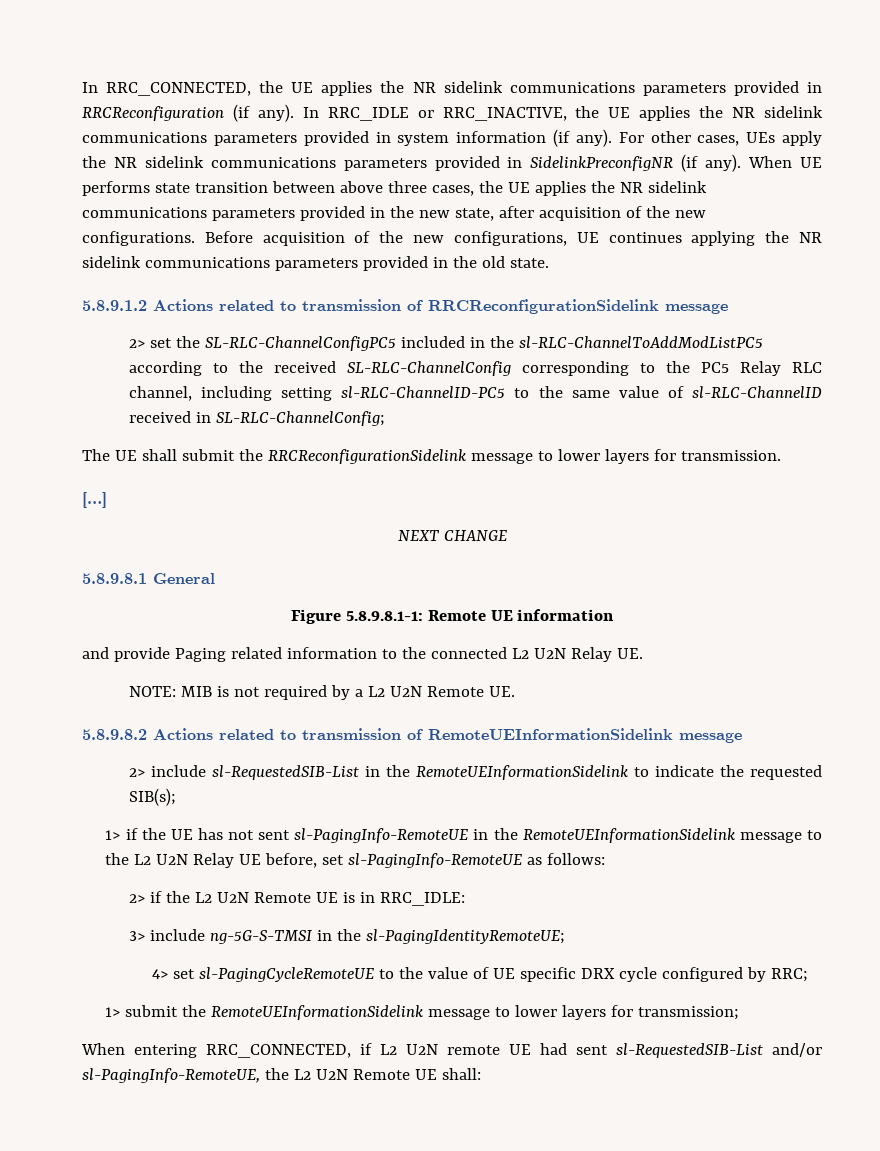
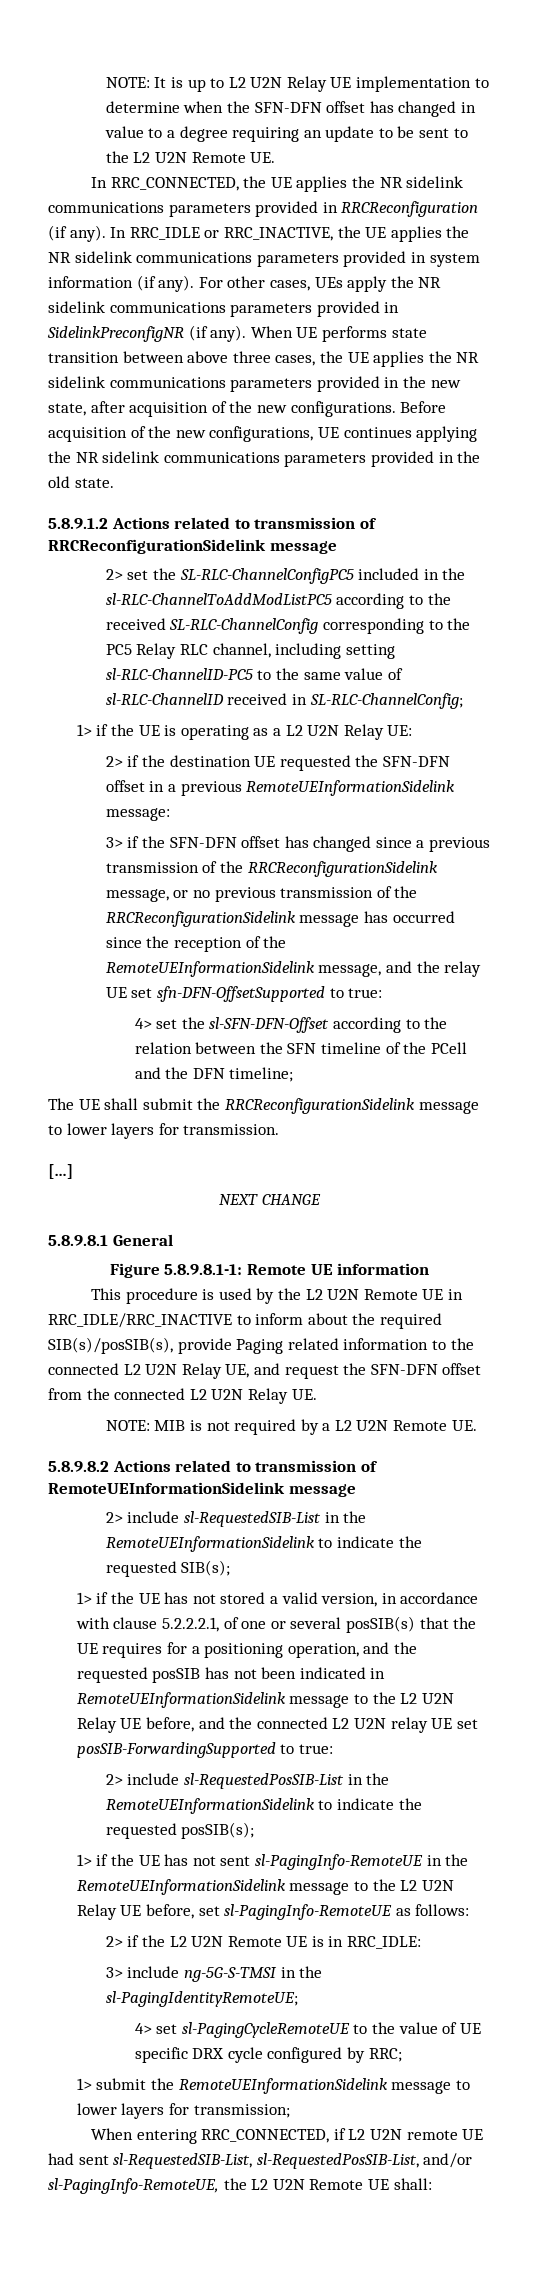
(82, 87) none -> [105,76,489,92] [105,101,476,117] [104,126,468,142] [105,151,276,163] NOTE: It is up to L2 U2N Relay UE implementation to determine when the SFN-DFN offset has changed in value to a degree requiring an update to be sent to the L2 U2N Remote UE. //
(385, 418) none -> [76,724,413,740] [105,755,450,771] [105,780,456,796] [105,808,170,821] [105,836,491,852] [105,861,438,877] [105,886,418,902] [105,911,455,927] [105,936,287,952] [105,961,482,977] [105,986,383,1002] [134,1017,448,1033] [134,1042,467,1054] [134,1067,294,1082] // 1> if the UE is operating as a L2 U2N Relay UE: // 2> if the destination UE requested the SFN-DFN offset in a previous RemoteUEInformationSidelink message: // 3> if the SFN-DFN offset has changed since a previous transmission of the RRCReconfigurationSidelink message, or no previous transmission of the RRCReconfigurationSidelink message has occurred since the reception of the RemoteUEInformationSidelink message, and the relay UE set sfn-DFN-OffsetSupported to true: // 4> set the sl-SFN-DFN-Offset according to the relation between the SFN timeline of the PCell and the DFN timeline;
[82,647,109,659] and -> [91,1288,463,1304] [48,1313,442,1329] [48,1337,173,1354] This procedure is used by the L2 U2N Remote UE in RRC_IDLE/RRC_INACTIVE to inform about the required SIB(s)/posSIB(s),
(612, 654) none -> [225,1363,482,1379] [48,1388,288,1404] UE, and request the SFN-DFN offset from the connected L2 U2N Relay
(176, 797) none -> [76,1592,479,1607] [75,1616,477,1633] [76,1642,417,1658] [76,1667,386,1683] [76,1692,454,1708] [76,1717,478,1733] [76,1742,334,1758] [105,1773,390,1789] [105,1798,422,1814] [105,1822,255,1839] // 1> if the UE has not stored a valid version, in accordance with clause 5.2.2.2.1, of one or several posSIB(s) that the UE requires for a positioning operation, and the requested posSIB has not been indicated in RemoteUEInformationSidelink message to the L2 U2N Relay UE before, and the connected L2 U2N relay UE set posSIB-ForwardingSupported to true: // 2> include sl-RequestedPosSIB-List in the RemoteUEInformationSidelink to indicate the requested posSIB(s);
[616,1043,763,1058] sl-RequestedSIB-List -> [113,2153,419,2169] sl-RequestedSIB-List, sl-RequestedPosSIB-List,

